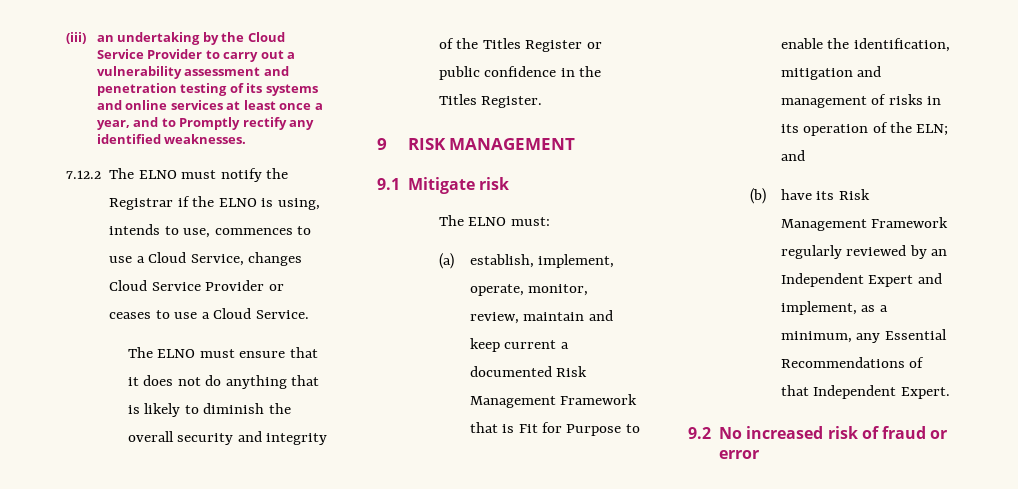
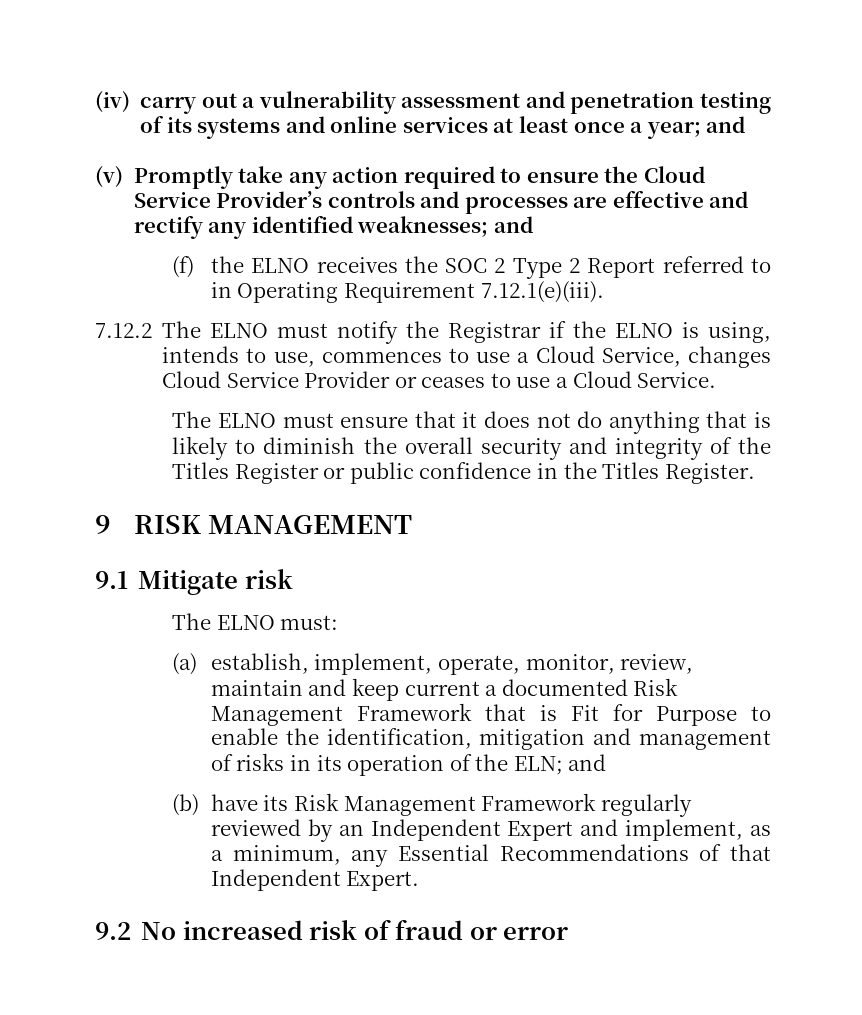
[66,32,285,45] [96,49,220,59] (iii) an undertaking by the Cloud Service Provider to -> [95,91,130,113] (iv)
[96,117,315,130] [96,134,247,144] year, and to Promptly rectify any identified weaknesses. -> [646,116,746,139] [95,166,705,189] [133,191,749,214] [133,216,533,239] [172,256,772,279] [210,281,604,303] year; and // (v) Promptly take any action required to ensure the Cloud Service Provider’s controls and processes are effective and rectify any identified weaknesses; and // (f) the ELNO receives the SOC 2 Type 2 Report referred to in Operating Requirement 7.12.1(e)(iii).

